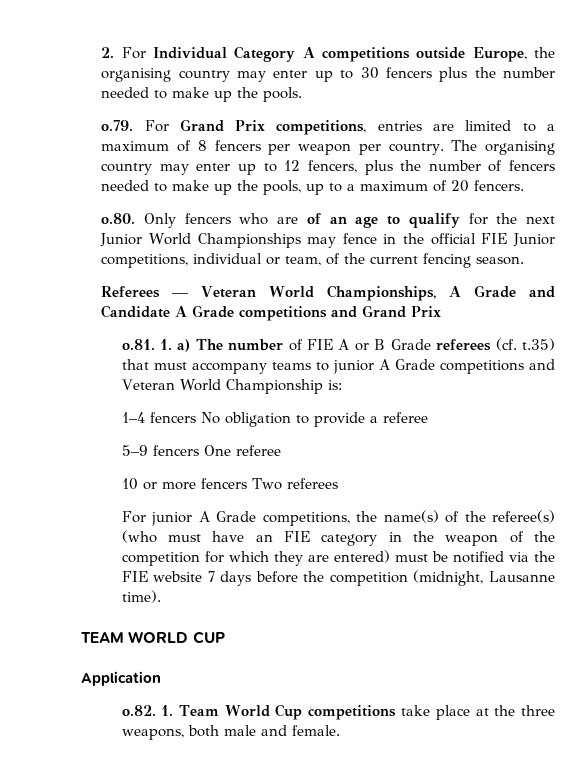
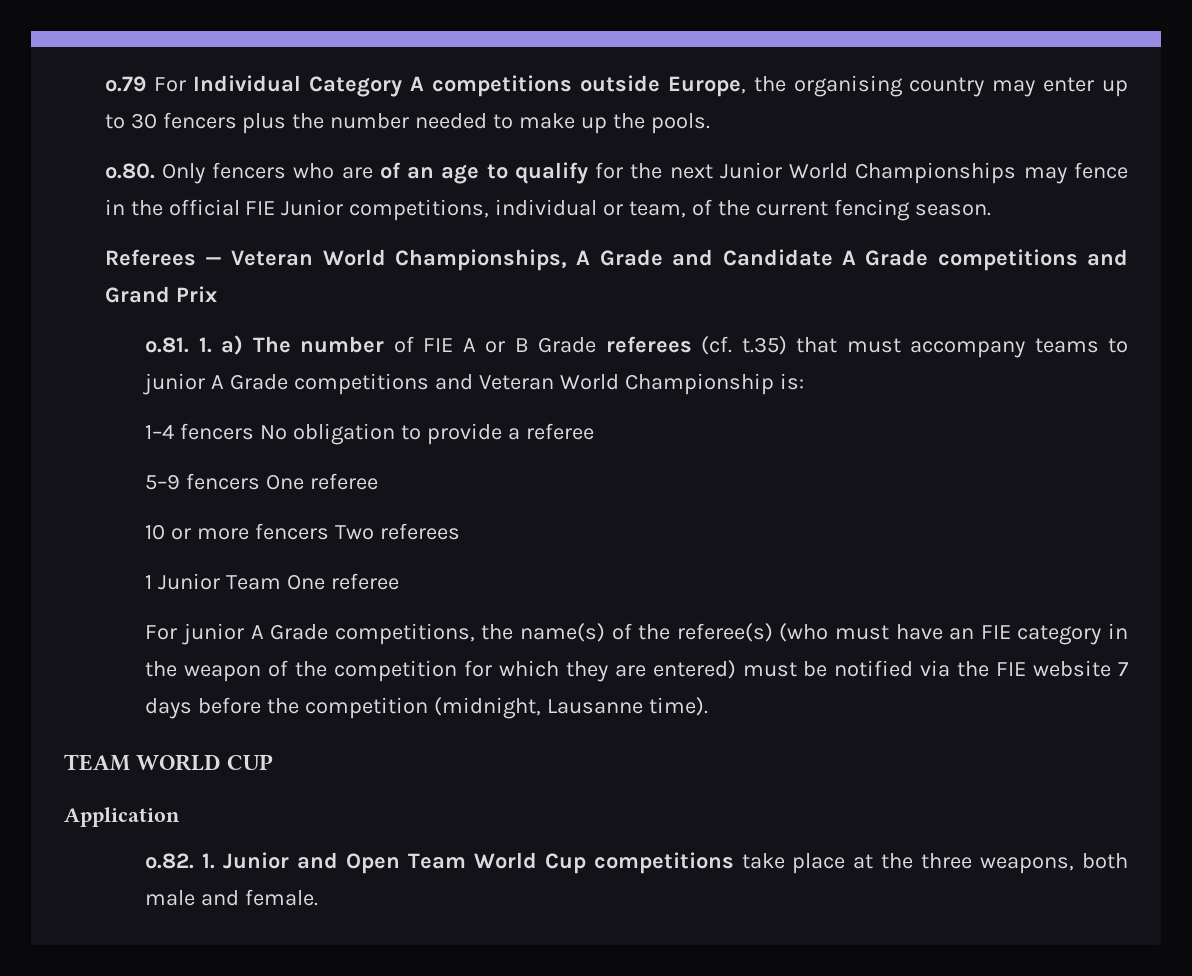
[101,47,115,58] 2. -> [104,76,146,92] o.79
[101,119,556,135] [101,140,556,155] [101,160,556,175] [101,180,525,195] // o.79. For Grand Prix competitions, entries are limited to a maximum of 8 fencers per weapon per country. The organising country may enter up to 12 fencers, plus the number of fencers needed to make up the pools, up to a maximum of 20 fencers. -> (711, 123) none
(338, 483) none -> [145,573,400,590] // 1 Junior Team One referee
(174, 710) none -> [223,852,400,874] Junior and Open

